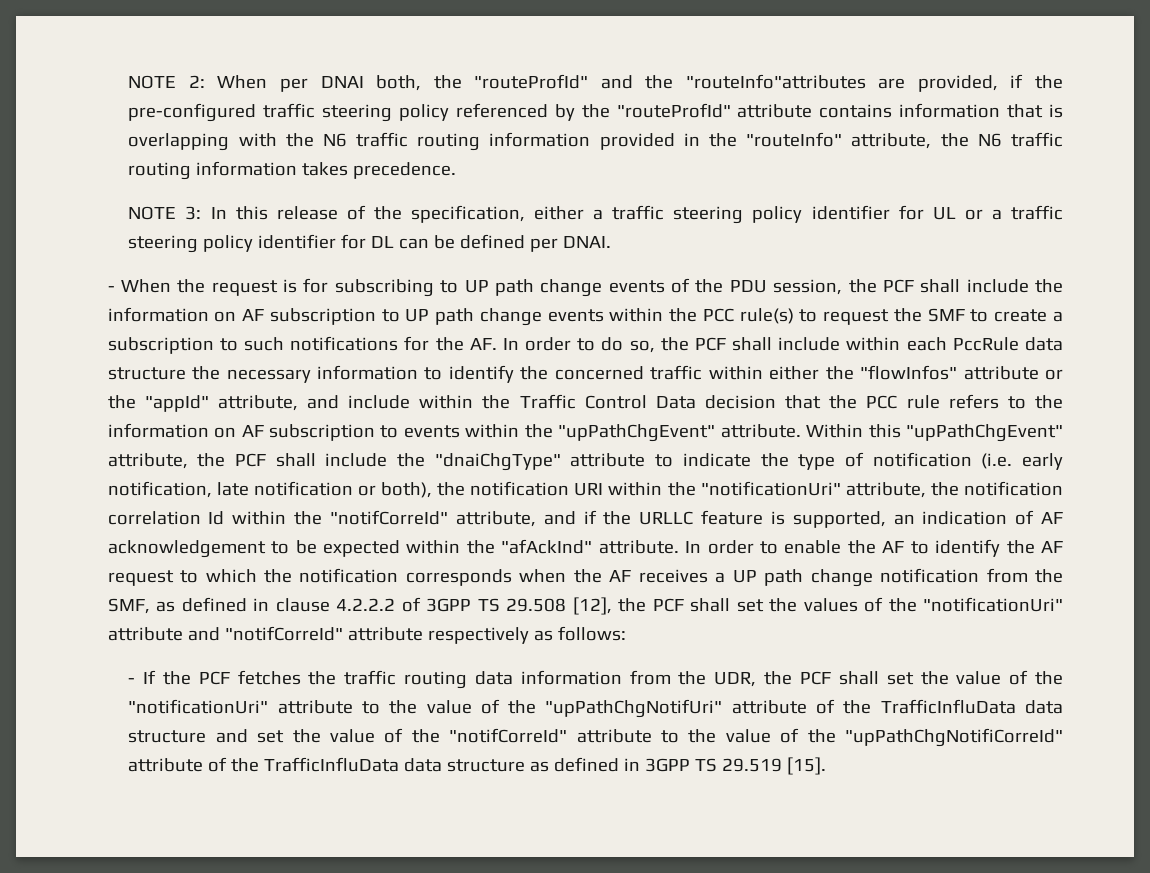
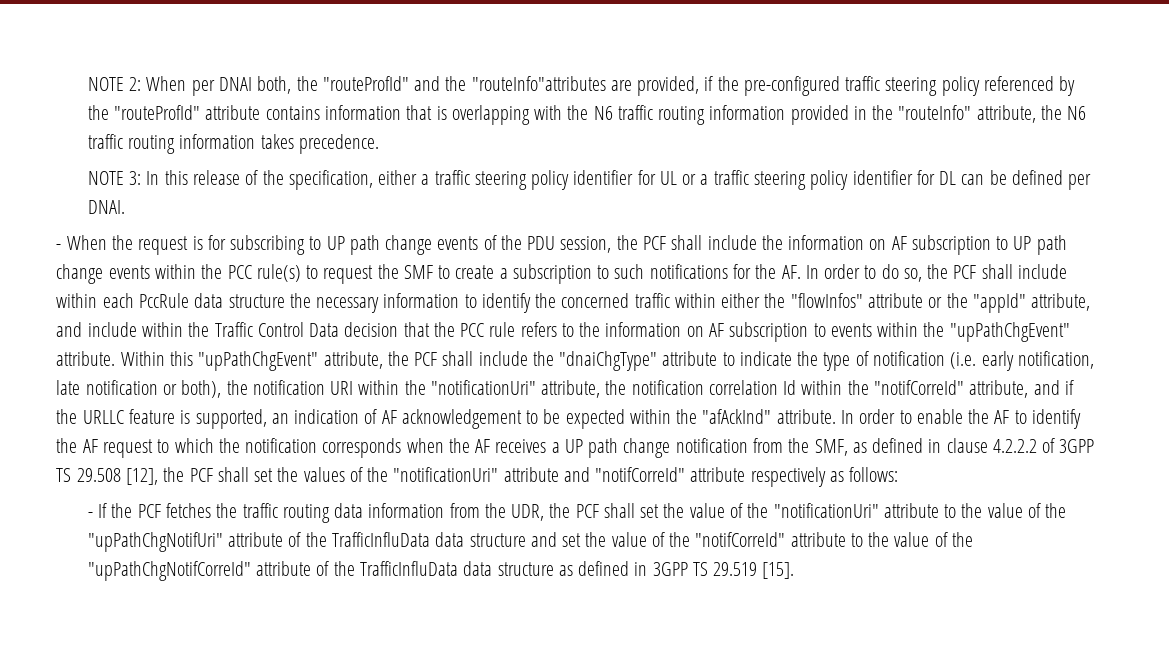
[844,728,1063,747] "upPathChgNotifiCorreId" -> [87,561,251,581] "upPathChgNotifCorreId"

